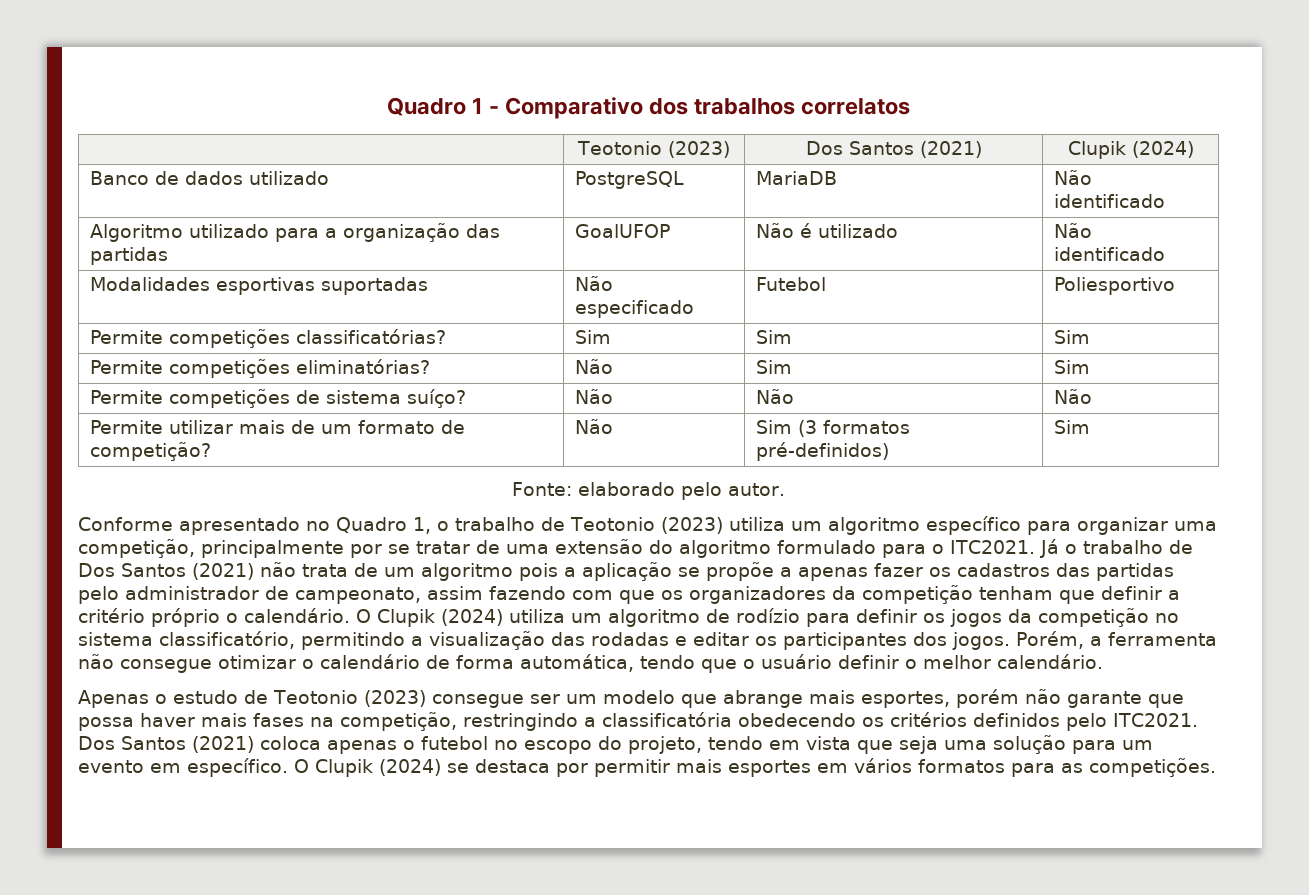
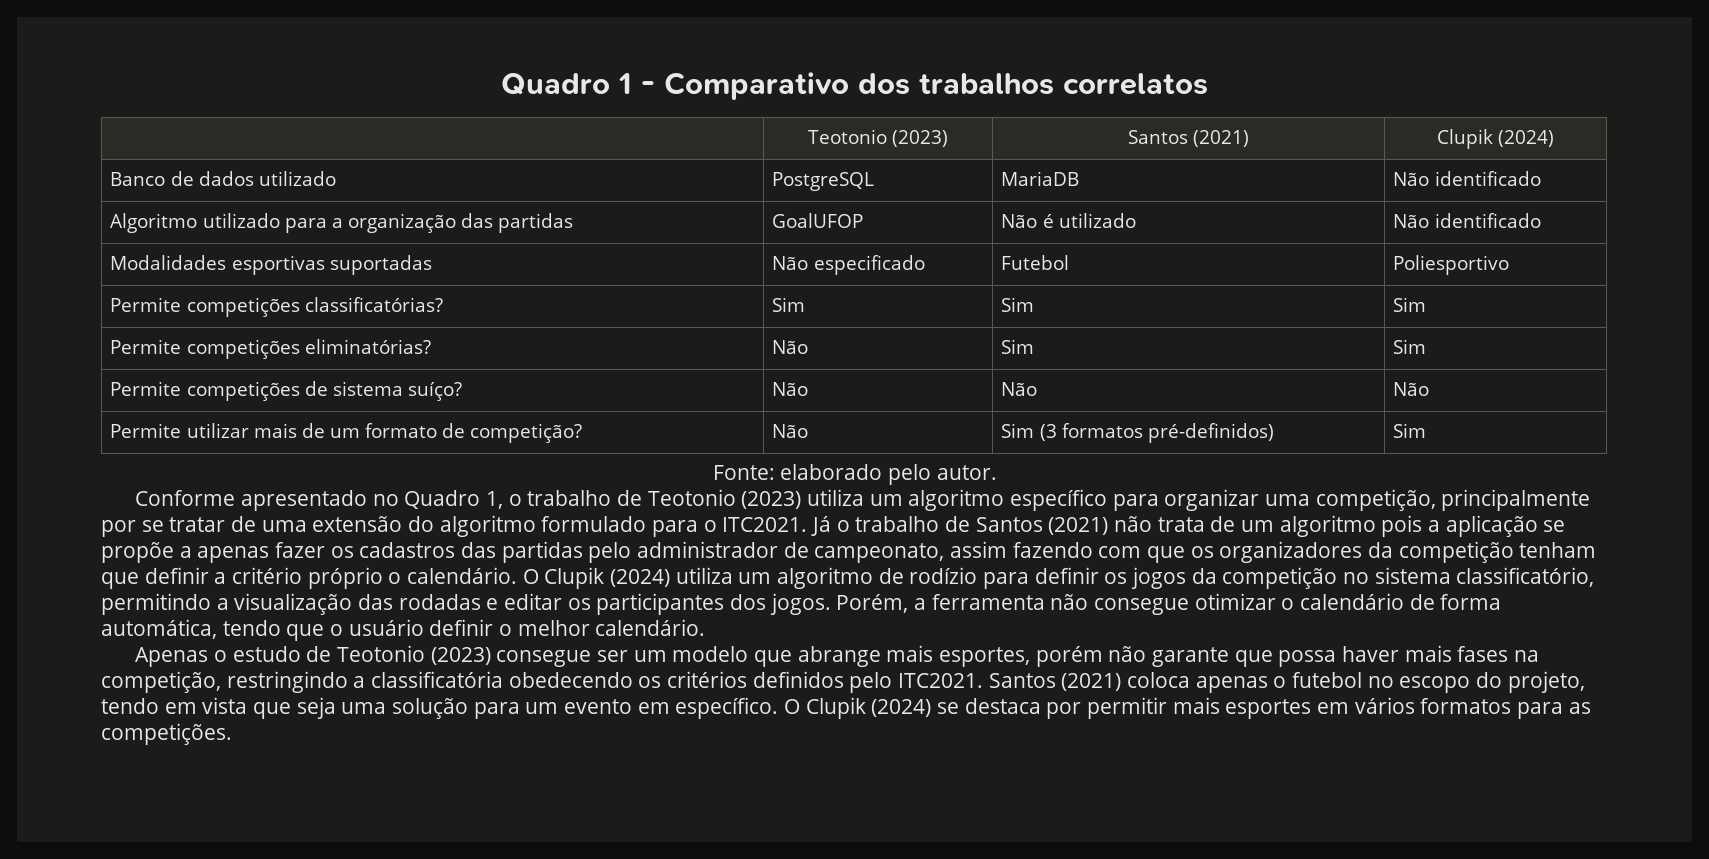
[805,141,843,155] Dos -> (949, 138) none
[78,563,115,577] Dos -> (971, 524) none
[78,736,115,750] Dos -> (984, 680) none

